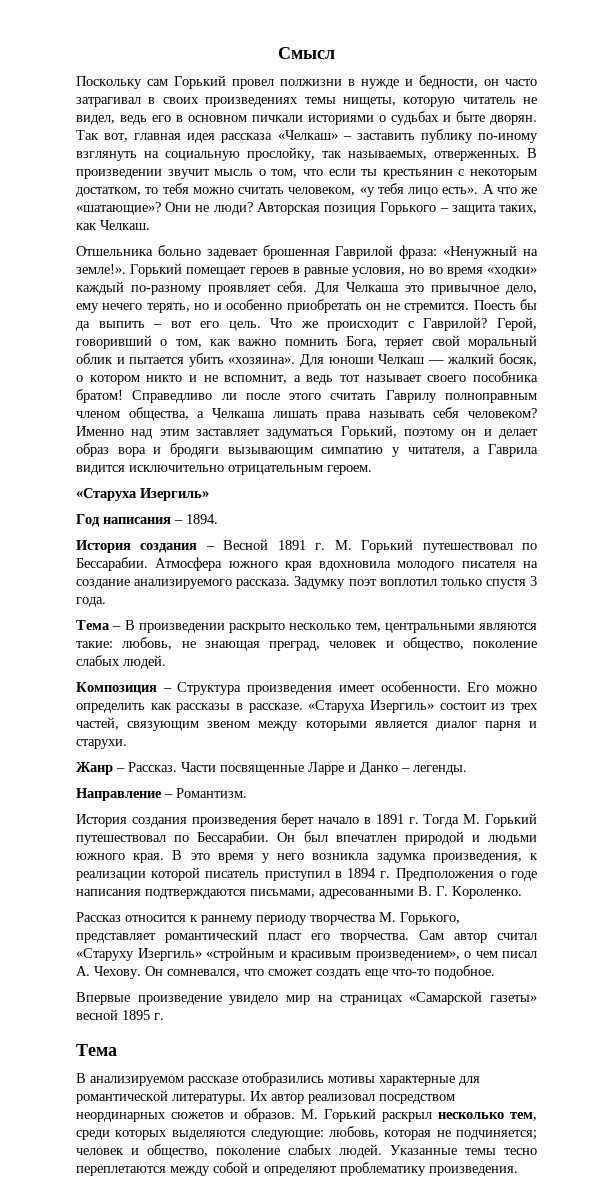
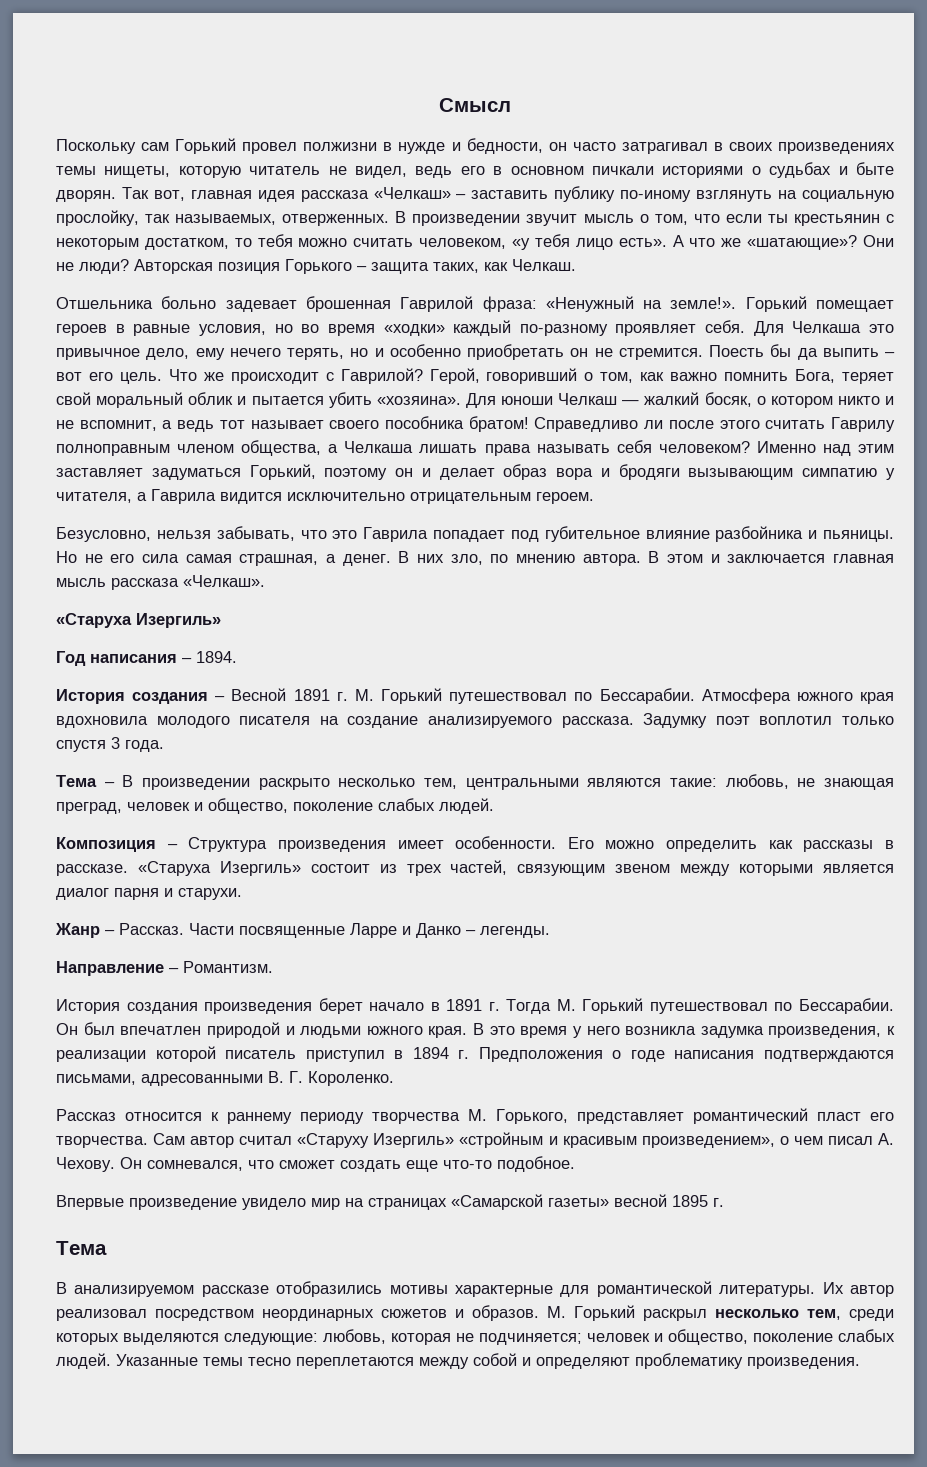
(372, 470) none -> [56,526,894,542] [56,551,894,566] [56,575,265,590] // Безусловно, нельзя забывать, что это Гаврила попадает под губительное влияние разбойника и пьяницы. Но не его сила самая страшная, а денег. В них зло, по мнению автора. В этом и заключается главная мысль рассказа «Челкаш».

